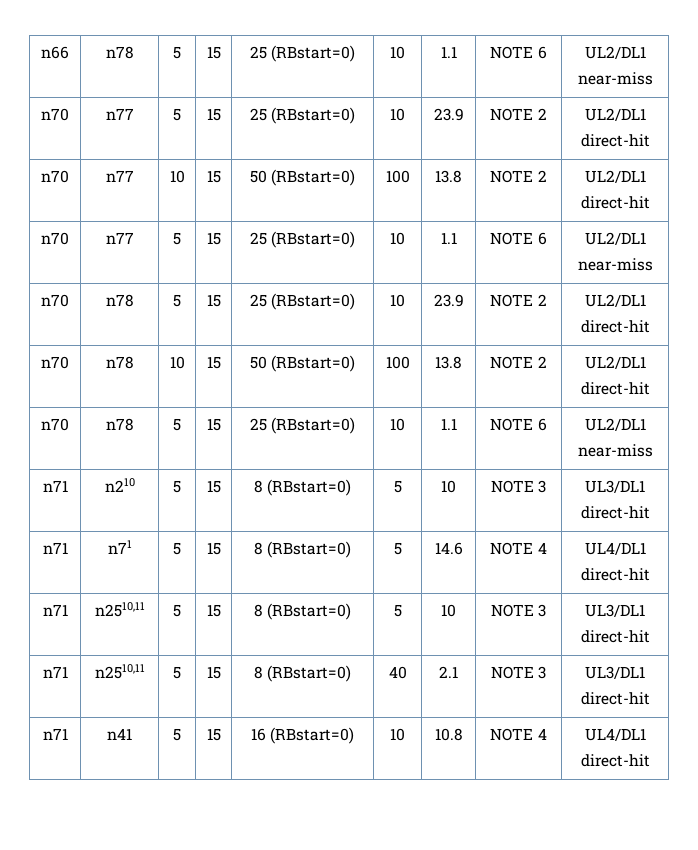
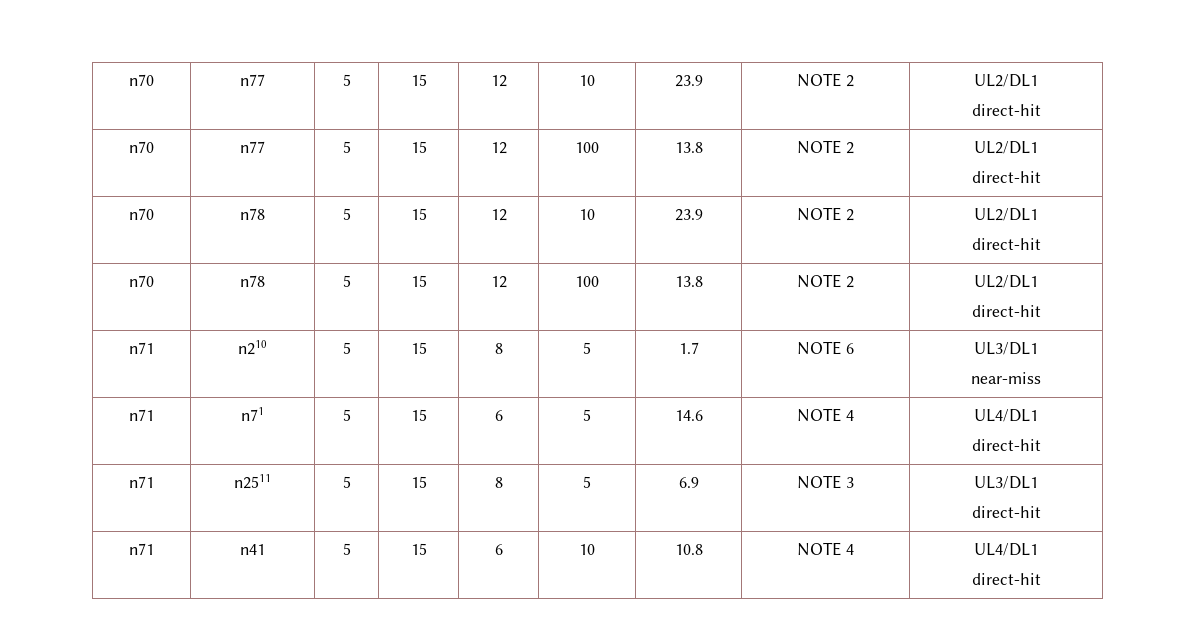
[41,46,69,59] [105,46,134,59] [173,46,181,59] [206,46,221,59] [249,45,356,62] [390,46,405,59] [440,46,457,58] [490,46,547,59] [584,46,646,59] [577,72,653,85] [41,108,69,121] [105,108,134,120] [173,108,181,121] [206,108,221,121] [249,107,356,124] n66 | n78 | 5 | 15 | 25 (RBstart=0) | 10 | 1.1 | NOTE 6 | UL2/DL1 // near-miss // n70 | n77 | 5 | 15 | 25 (RBstart=0) -> [129,74,154,86] [240,74,265,86] [342,74,351,86] [410,74,427,86] [490,75,507,87] n70 | n77 | 5 | 15 | 12
[169,170,185,183] [206,170,221,183] [249,169,356,186] [385,170,410,183] [435,170,462,183] [490,170,547,183] [584,170,646,183] [580,196,650,209] [41,232,69,245] [105,232,134,244] [173,232,181,245] [206,232,221,245] [249,231,356,248] [390,232,405,245] [440,232,457,244] [490,232,547,245] [584,232,646,245] [577,258,653,271] [41,294,69,307] [105,294,134,307] [173,294,181,307] [206,294,221,307] [249,293,356,310] [390,294,405,307] [433,294,464,307] [490,294,547,307] [584,294,646,307] [580,320,650,333] [41,356,69,369] [105,356,134,369] [169,356,185,369] [206,356,221,369] [249,355,356,372] 10 | 15 | 50 (RBstart=0) | 100 | 13.8 | NOTE 2 | UL2/DL1 // direct-hit // n70 | n77 | 5 | 15 | 25 (RBstart=0) | 10 | 1.1 | NOTE 6 | UL2/DL1 // near-miss // n70 | n78 | 5 | 15 | 25 (RBstart=0) | 10 | 23.9 | NOTE 2 | UL2/DL1 // direct-hit // n70 | n78 | 10 | 15 | 50 (RBstart=0) -> [342,141,351,153] [410,141,427,153] [490,142,507,154] 5 | 15 | 12
[249,417,356,434] [390,418,405,431] [440,418,457,430] [490,418,547,431] [584,418,646,431] [577,444,653,457] 25 (RBstart=0) | 10 | 1.1 | NOTE 6 | UL2/DL1 // near-miss -> [490,209,507,221] [579,209,595,220] [674,209,703,221] [797,207,854,221] [974,208,1038,221] [971,238,1041,250] [129,275,154,287] [240,275,265,287] [342,275,351,287] [410,275,427,287] [490,276,507,288] [575,276,599,287] [674,276,703,287] [797,274,854,288] [974,275,1038,288] [971,305,1041,317] 12 | 10 | 23.9 | NOTE 2 | UL2/DL1 // direct-hit // n70 | n78 | 5 | 15 | 12 | 100 | 13.8 | NOTE 2 | UL2/DL1 // direct-hit
[267,479,352,496] [393,480,402,493] [441,480,456,493] [490,480,547,493] [585,480,645,493] [580,506,650,519] (RBstart=0) | 5 | 10 | NOTE 3 | UL3/DL1 // direct-hit -> [583,342,591,354] [678,342,699,354] [797,341,854,355] [974,342,1038,355] [971,372,1041,384] | 5 | 1.7 | NOTE 6 | UL3/DL1 // near-miss
[253,541,352,558] 8 (RBstart=0) -> [494,410,503,421] 6
[94,602,145,617] [173,604,181,617] [206,604,221,617] [253,603,352,620] [393,604,402,617] [441,604,456,617] [490,604,547,617] [585,604,645,617] [580,630,650,643] [42,666,68,678] [94,664,145,679] [173,666,181,679] [206,666,221,679] [253,665,352,682] [388,666,407,679] [439,666,458,678] n2510,11 | 5 | 15 | 8 (RBstart=0) | 5 | 10 | NOTE 3 | UL3/DL1 // direct-hit // n71 | n2510,11 | 5 | 15 | 8 (RBstart=0) | 40 | 2.1 -> [234,474,271,489] [342,476,351,488] [410,476,427,488] [494,477,503,488] [583,476,591,488] [678,477,699,488] n2511 | 5 | 15 | 8 | 5 | 6.9
[250,727,355,744] 16 (RBstart=0) -> [494,544,503,555] 6

